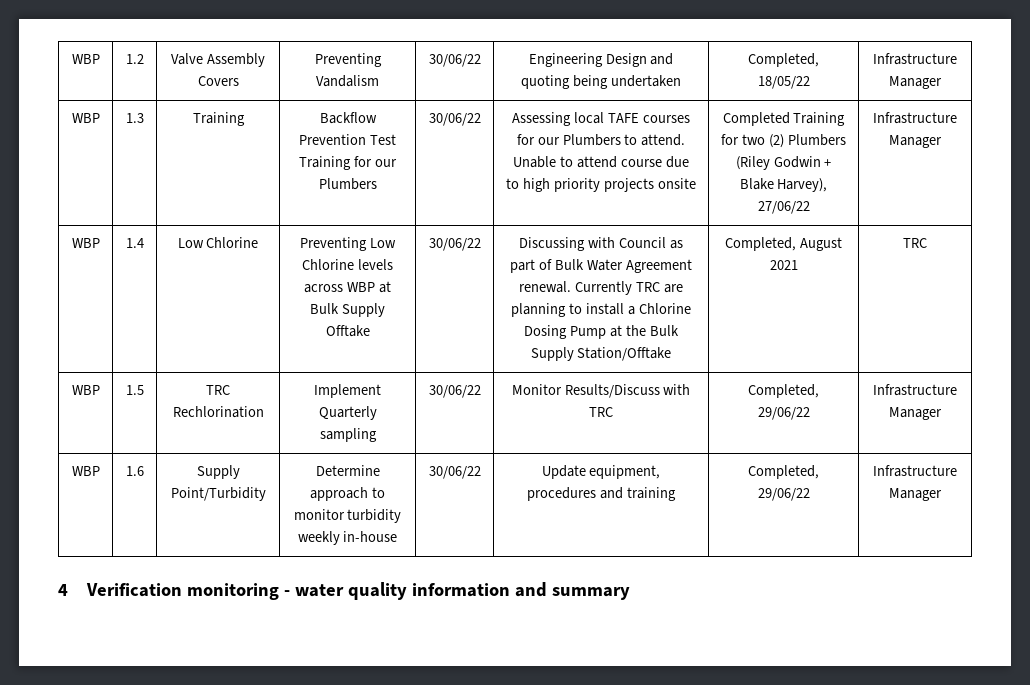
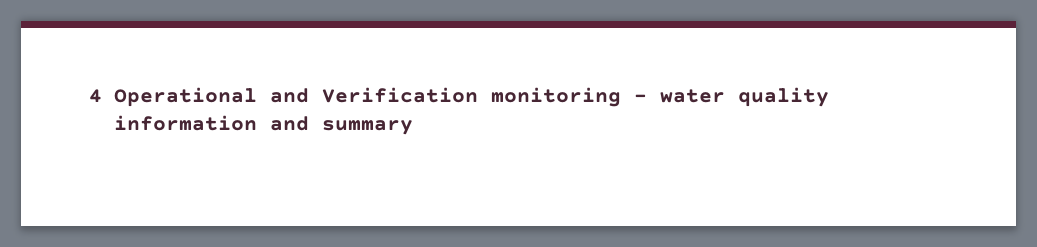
[71,54,100,64] [125,54,144,64] [171,53,265,67] [197,76,239,86] [314,53,382,67] [316,75,379,87] [428,54,481,67] [528,53,674,67] [521,75,681,89] [748,53,819,67] [757,76,810,89] [873,53,957,65] [889,76,942,89] [71,113,100,123] [125,113,144,123] [192,112,245,126] [319,112,377,124] [299,134,396,145] [299,156,397,170] [318,178,377,190] [428,113,481,126] [512,112,690,126] [516,134,686,146] [513,156,689,168] [506,178,696,192] [722,112,846,126] [721,134,846,148] [735,156,832,170] [739,178,828,192] [757,201,810,214] [873,112,957,124] [889,135,942,148] [71,238,100,248] [125,238,144,248] [177,237,259,248] [300,237,396,251] [302,259,393,270] [304,281,391,293] [310,303,385,317] [325,325,370,337] [428,238,481,251] [519,237,683,251] [510,259,692,273] [519,281,683,295] [511,303,691,317] [524,325,679,339] [530,347,672,361] [725,237,842,251] [769,260,798,270] [903,238,927,248] [71,385,100,395] [125,385,144,395] [206,385,230,395] [172,406,264,418] [314,384,381,398] [318,406,377,420] [319,428,377,442] [428,385,481,398] [511,384,691,398] [589,407,613,417] [748,384,819,398] [757,407,810,420] [873,384,957,396] [889,407,942,420] [71,466,100,476] [125,466,144,476] [196,465,240,479] [170,487,266,501] [315,465,380,476] [310,487,385,501] [293,509,402,523] [297,531,398,545] [428,466,481,479] [541,465,661,479] [527,487,676,501] [748,465,819,479] [757,488,810,501] [873,465,957,477] [889,488,942,501] [58,584,68,596] WBP | 1.2 | Valve Assembly Covers | Preventing Vandalism | 30/06/22 | Engineering Design and quoting being undertaken | Completed, 18/05/22 | Infrastructure Manager // WBP | 1.3 | Training | Backflow Prevention Test Training for our Plumbers | 30/06/22 | Assessing local TAFE courses for our Plumbers to attend. Unable to attend course due to high priority projects onsite | Completed Training for two (2) Plumbers (Riley Godwin + Blake Harvey), 27/06/22 | Infrastructure Manager // WBP | 1.4 | Low Chlorine | Preventing Low Chlorine levels across WBP at Bulk Supply Offtake | 30/06/22 | Discussing with Council as part of Bulk Water Agreement renewal. Currently TRC are planning to install a Chlorine Dosing Pump at the Bulk Supply Station/Offtake | Completed, August 2021 | TRC // WBP | 1.5 | TRC Rechlorination | Implement Quarterly sampling | 30/06/22 | Monitor Results/Discuss with TRC | Completed, 29/06/22 | Infrastructure Manager // WBP | 1.6 | Supply Point/Turbidity | Determine approach to monitor turbidity weekly in-house | 30/06/22 | Update equipment, procedures and training | Completed, 29/06/22 | Infrastructure Manager // 4 -> [89,87,309,107] 4 Operational and

